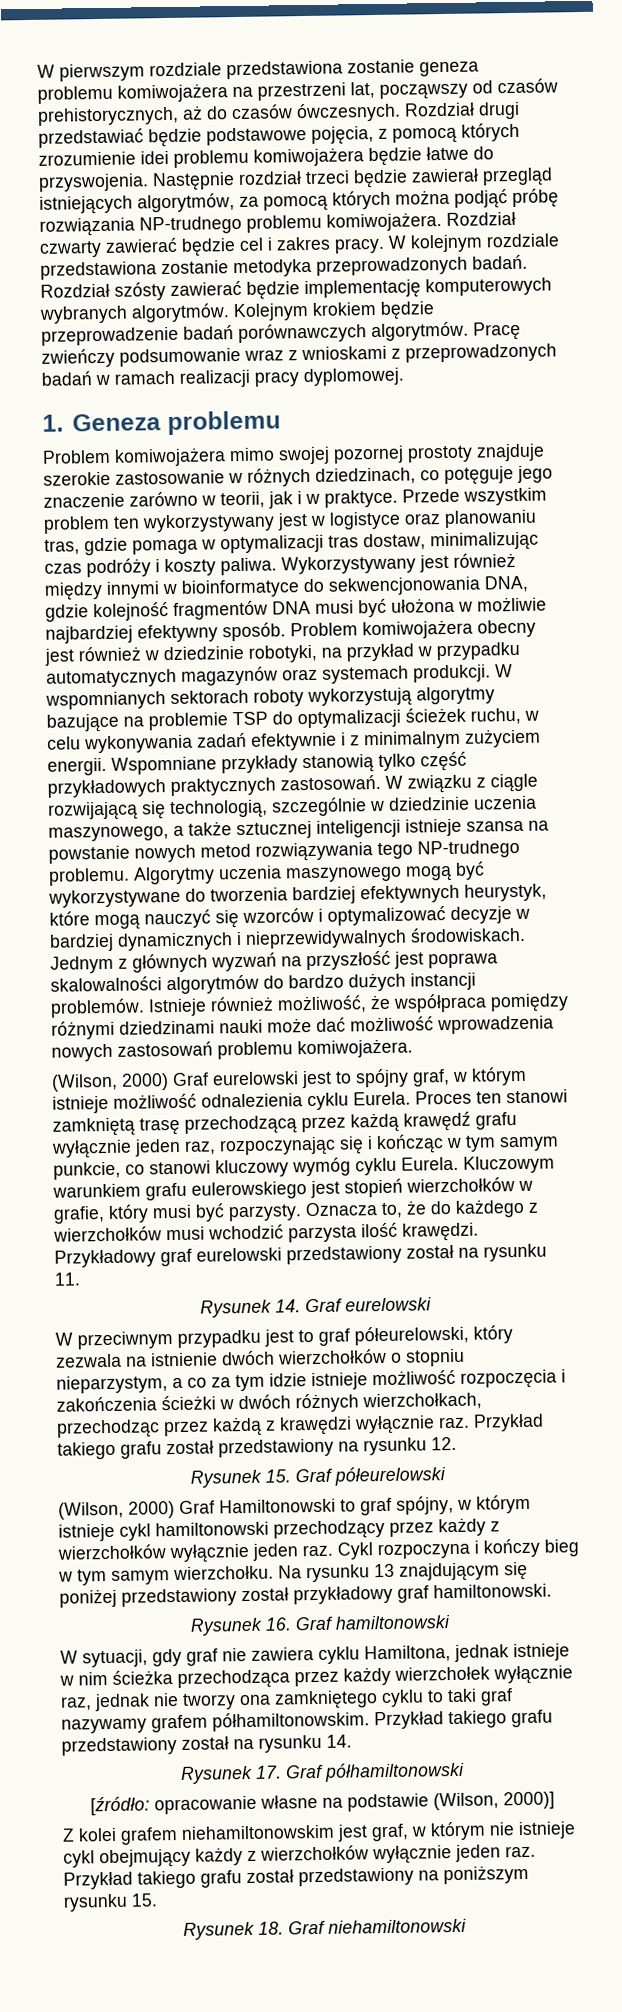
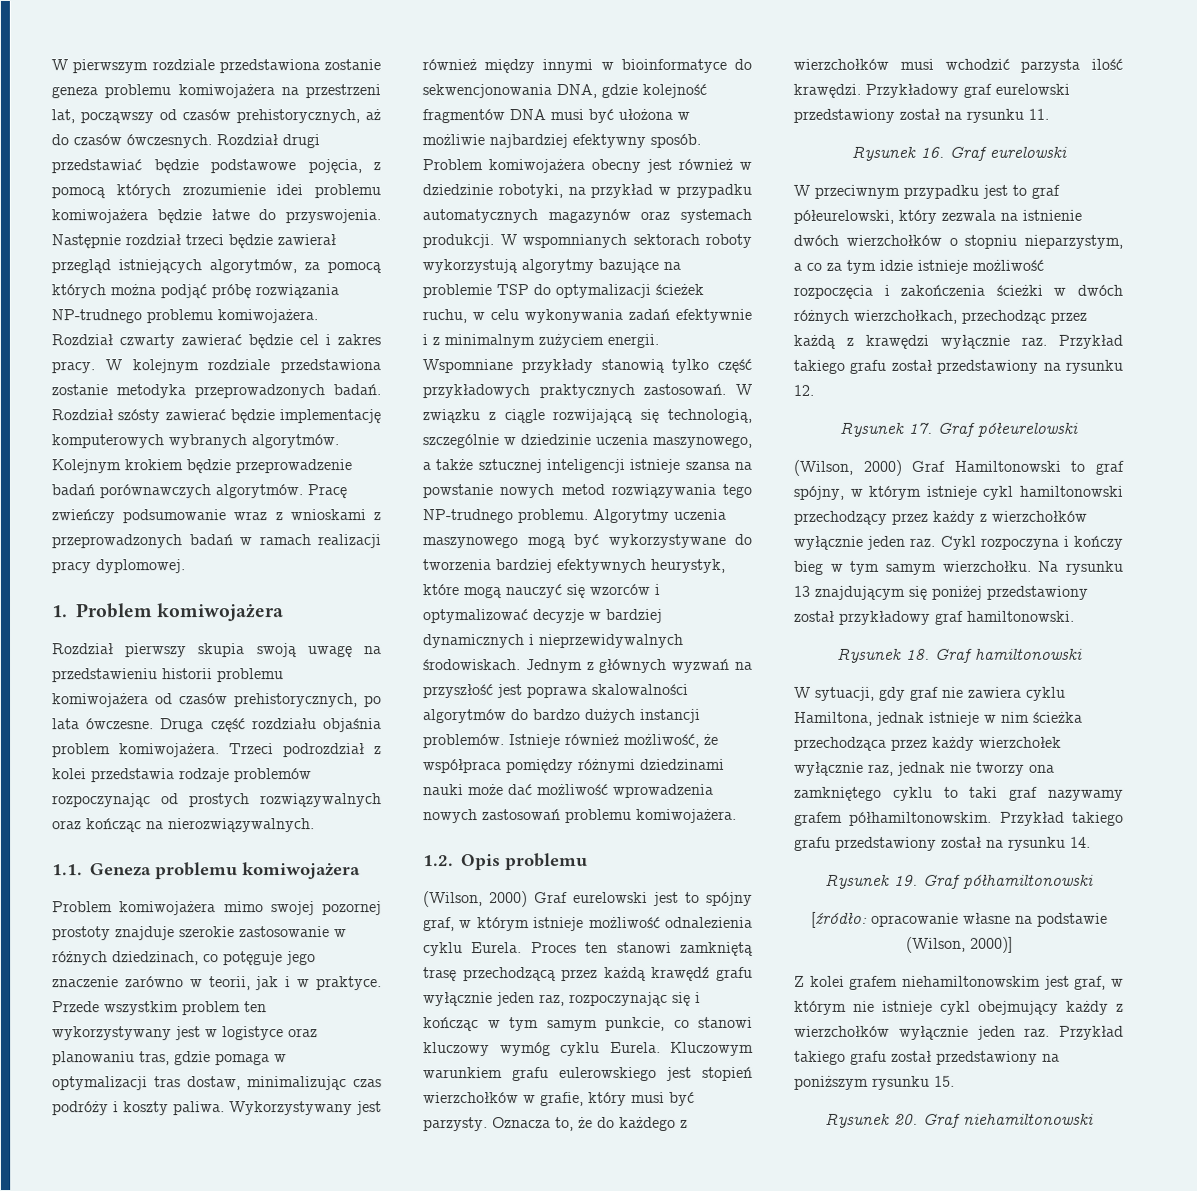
(64, 423) none -> [75,603,285,622] [52,643,382,658] [52,668,284,683] [52,693,382,708] [52,718,382,733] [52,743,382,758] [52,768,312,783] [52,793,382,808] [52,818,315,833] [52,864,83,876] Problem komiwojażera // Rozdział pierwszy skupia swoją uwagę na przedstawieniu historii problemu komiwojażera od czasów prehistorycznych, po lata ówczesne. Druga część rozdziału objaśnia problem komiwojażera. Trzeci podrozdział z kolei przedstawia rodzaje problemów rozpoczynając od prostych rozwiązywalnych oraz kończąc na nierozwiązywalnych. // 1.1.
(281, 423) none -> [242,862,361,880] komiwojażera
(413, 1048) none -> [423,853,588,871] // 1.2. Opis problemu
[275,1299,301,1313] 14. -> [919,146,944,158] 16.
[265,1469,291,1483] 15. -> [908,422,932,434] 17.
[265,1617,292,1631] 16. -> [905,648,930,660] 18.
[256,1765,282,1779] 17. -> [894,874,918,886] 19.
[258,1921,284,1935] 18. -> [894,1113,918,1125] 20.

